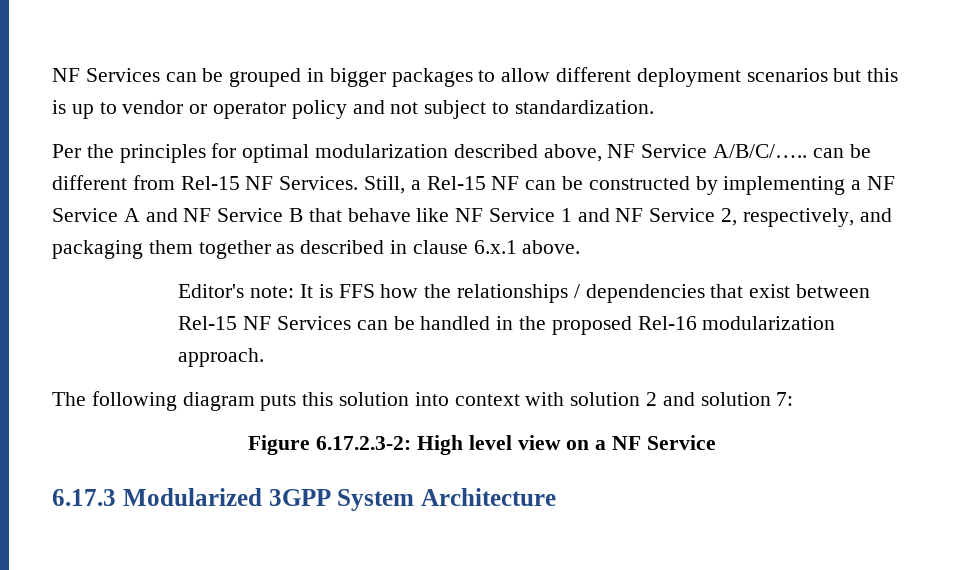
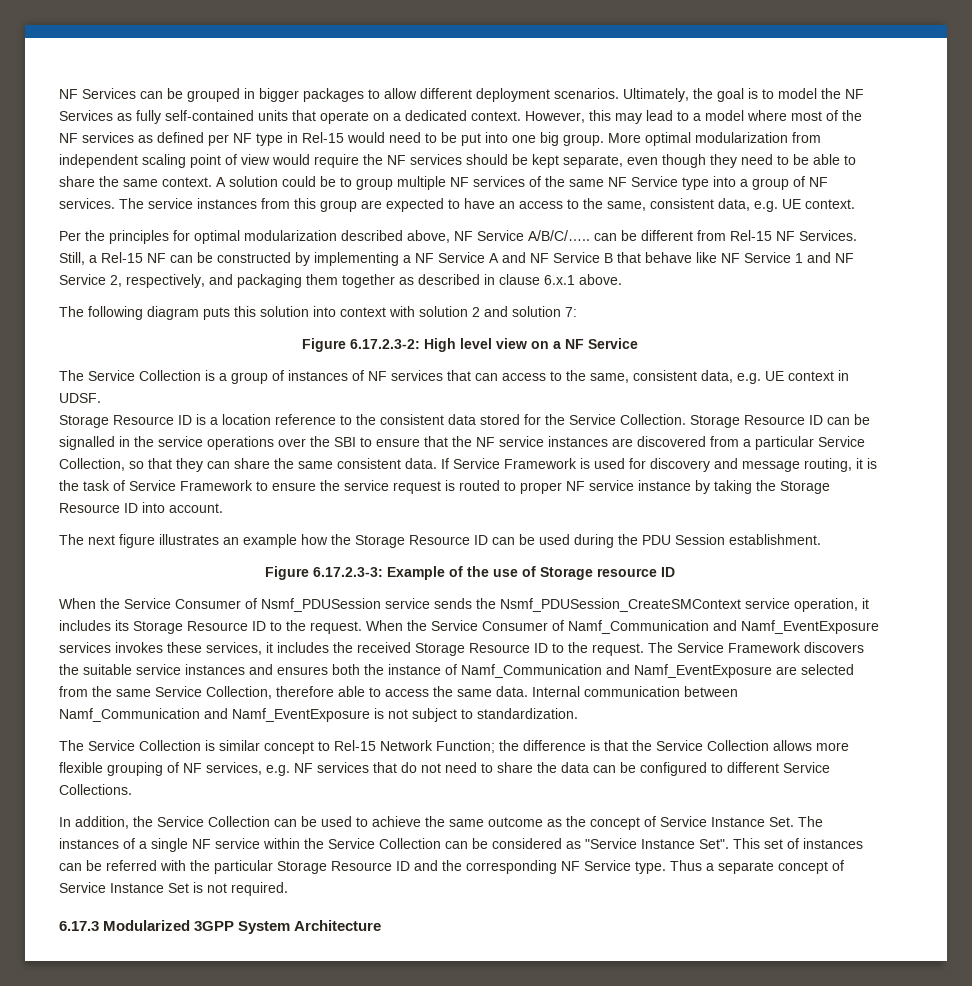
[746,68,899,82] [52,100,654,119] scenarios but this is up to vendor or operator policy and not subject to standardization. -> [554,88,864,102] [59,110,862,124] [59,132,821,146] [59,154,856,168] [59,176,828,190] [59,198,855,212] scenarios. Ultimately, the goal is to model the NF Services as fully self-contained units that operate on a dedicated context. However, this may lead to a model where most of the NF services as defined per NF type in Rel-15 would need to be put into one big group. More optimal modularization from independent scaling point of view would require the NF services should be kept separate, even though they need to be able to share the same context. A solution could be to group multiple NF services of the same NF Service type into a group of NF services. The service instances from this group are expected to have an access to the same, consistent data, e.g. UE context.
[178,284,870,303] [178,316,836,335] [178,348,265,367] // Editor's note: It is FFS how the relationships / dependencies that exist between Rel-15 NF Services can be handled in the proposed Rel-16 modularization approach. -> (622, 279) none
(716, 442) none -> [59,370,849,384] [59,393,101,403] [59,414,870,428] [59,436,865,450] [59,458,877,472] [59,480,830,494] [59,502,223,513] [59,534,821,548] [264,566,675,580] [59,598,869,612] [59,620,879,634] [59,642,864,656] [59,664,854,678] [59,686,738,699] [59,708,578,722] [59,740,849,754] [59,762,830,776] [59,784,132,795] [59,816,823,830] [59,838,863,852] [59,860,844,874] [59,882,288,896] // The Service Collection is a group of instances of NF services that can access to the same, consistent data, e.g. UE context in UDSF. // Storage Resource ID is a location reference to the consistent data stored for the Service Collection. Storage Resource ID can be signalled in the service operations over the SBI to ensure that the NF service instances are discovered from a particular Service Collection, so that they can share the same consistent data. If Service Framework is used for discovery and message routing, it is the task of Service Framework to ensure the service request is routed to proper NF service instance by taking the Storage Resource ID into account. // The next figure illustrates an example how the Storage Resource ID can be used during the PDU Session establishment. // Figure 6.17.2.3-3: Example of the use of Storage resource ID // When the Service Consumer of Nsmf_PDUSession service sends the Nsmf_PDUSession_CreateSMContext service operation, it includes its Storage Resource ID to the request. When the Service Consumer of Namf_Communication and Namf_EventExposure services invokes these services, it includes the received Storage Resource ID to the request. The Service Framework discovers the suitable service instances and ensures both the instance of Namf_Communication and Namf_EventExposure are selected from the same Service Collection, therefore able to access the same data. Internal communication between Namf_Communication and Namf_EventExposure is not subject to standardization. // The Service Collection is similar concept to Rel-15 Network Function; the difference is that the Service Collection allows more flexible grouping of NF services, e.g. NF services that do not need to share the data can be configured to different Service Collections. // In addition, the Service Collection can be used to achieve the same outcome as the concept of Service Instance Set. The instances of a single NF service within the Service Collection can be considered as "Service Instance Set". This set of instances can be referred with the particular Storage Resource ID and the corresponding NF Service type. Thus a separate concept of Service Instance Set is not required.

